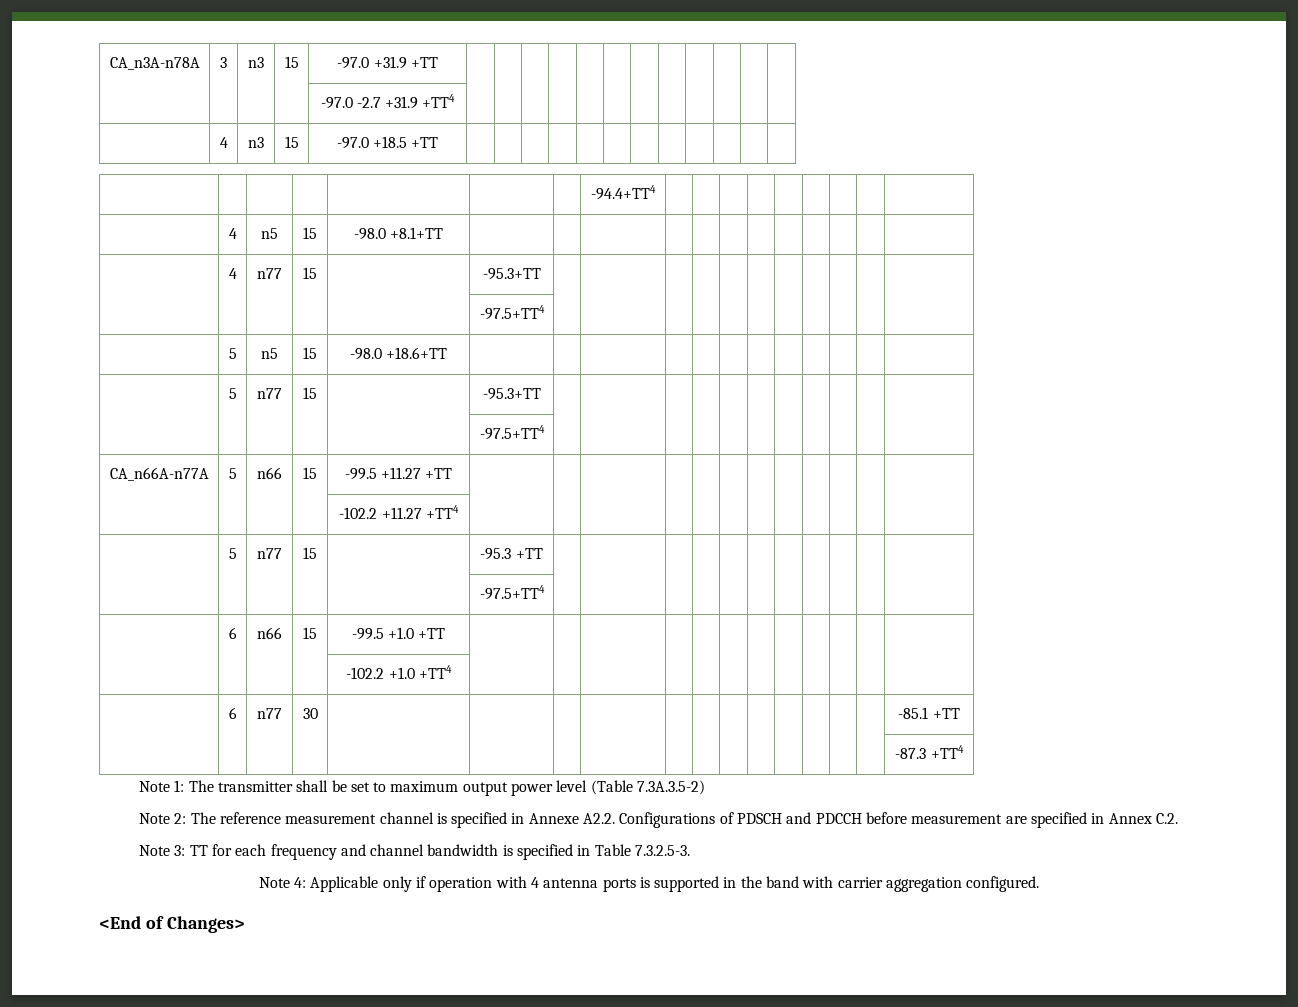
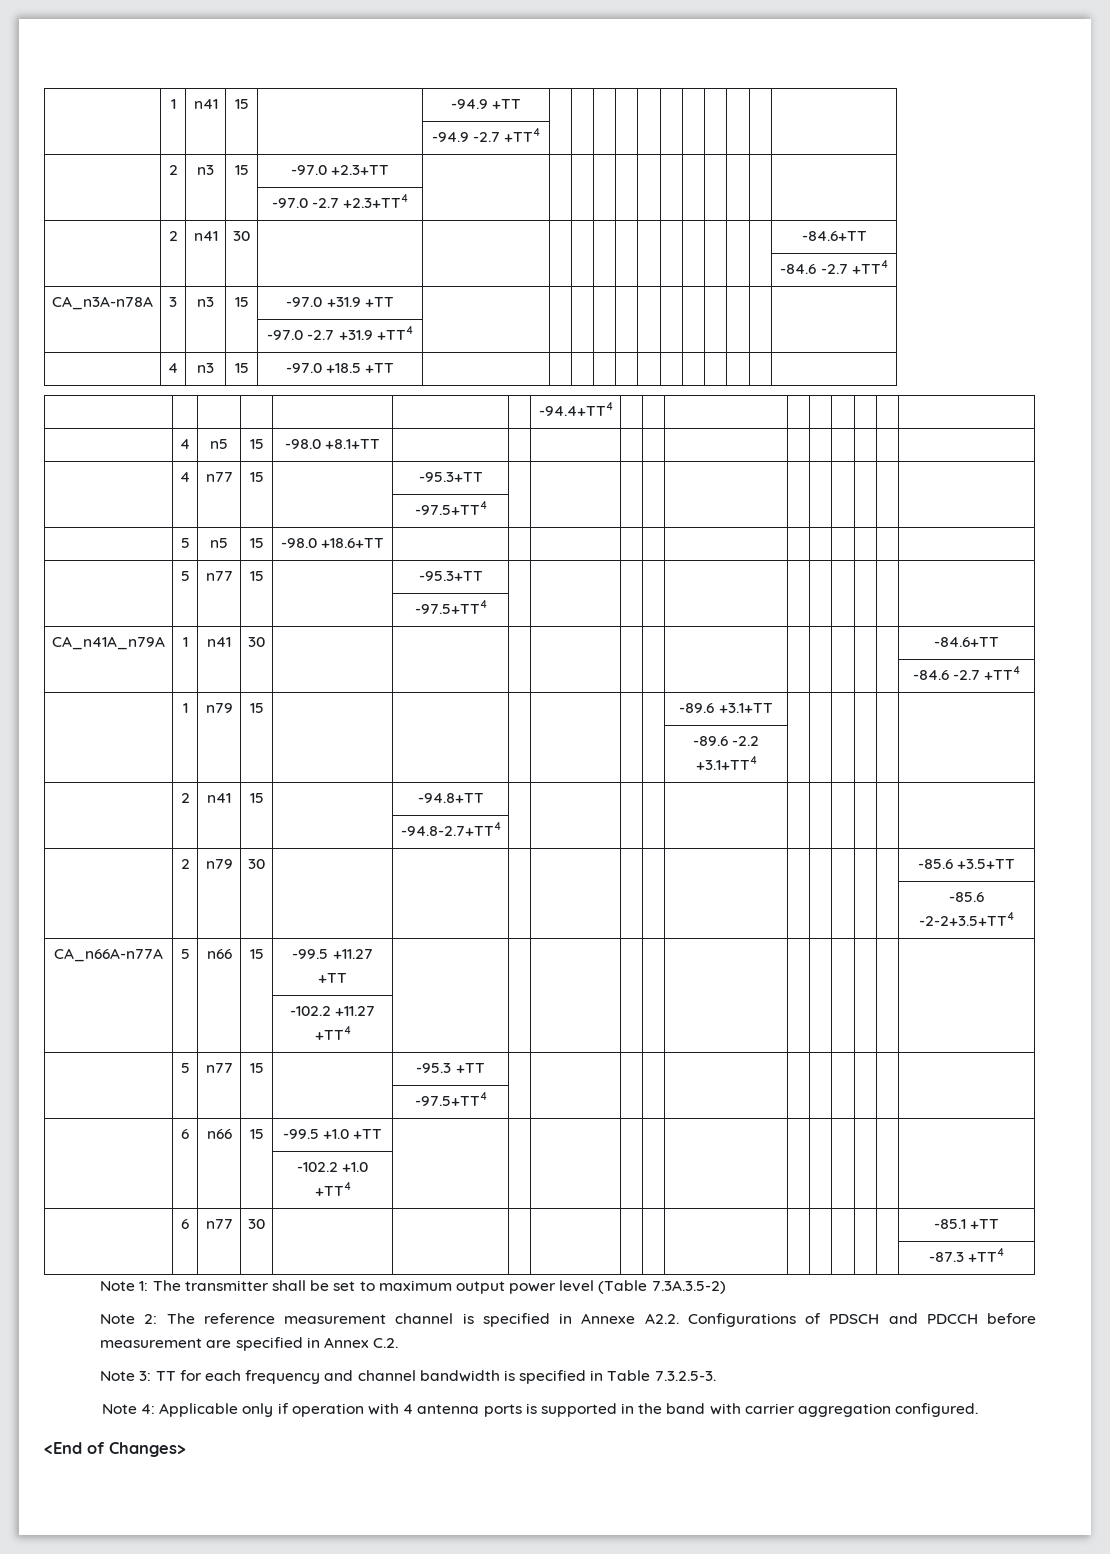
(109, 63) none -> [170,99,176,109] [193,99,218,109] [234,99,249,109] [450,99,522,109] [431,128,541,142] [168,165,178,175] [197,165,214,175] [234,165,249,175] [290,165,390,175] [271,194,409,208] [168,231,178,241] [193,231,218,241] [233,231,250,241] [801,231,867,241] [780,260,888,274] | 1 | n41 | 15 | | -94.9 +TT | | | | | | | | | | | // | | | | | -94.9 -2.7 +TT4 | | | | | | | | | | | // | 2 | n3 | 15 | -97.0 +2.3+TT | | | | | | | | | | | | // | | | | -97.0 -2.7 +2.3+TT4 | | | | | | | | | | | | // | 2 | n41 | 30 | | | | | | | | | | | | | -84.6+TT // | | | | | | | | | | | | | | | | -84.6 -2.7 +TT4 //
(545, 432) none -> [52,636,165,650] [182,637,188,647] [207,637,231,647] [248,637,265,647] [934,637,999,647] [912,666,1021,680] [182,703,188,713] [205,703,233,713] [249,703,264,713] [679,703,773,713] [692,736,760,746] [695,756,757,770] [180,793,190,803] [207,793,231,803] [249,793,264,803] [417,793,484,803] [400,822,501,836] [180,859,190,869] [205,859,233,869] [248,859,265,869] [917,859,1016,869] [949,892,984,902] [919,912,1015,926] // CA_n41A_n79A | 1 | n41 | 30 | | | | | | | | | | | | | -84.6+TT // | | | | | | | | | | | | | | | | -84.6 -2.7 +TT4 // | 1 | n79 | 15 | | | | | | | -89.6 +3.1+TT | | | | | | // | | | | | | | | | | -89.6 -2.2 +3.1+TT4 | | | | | | // | 2 | n41 | 15 | | -94.8+TT | | | | | | | | | | | // | | | | | -94.8-2.7+TT4 | | | | | | | | | | | // | 2 | n79 | 30 | | | | | | | | | | | | | -85.6 +3.5+TT // | | | | | | | | | | | | | | | | -85.6 -2-2+3.5+TT4

